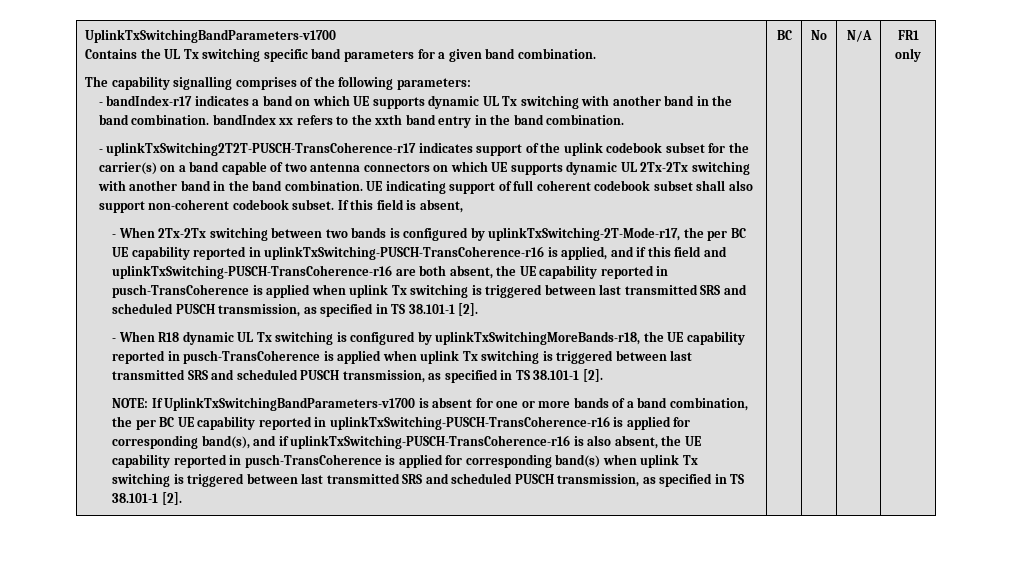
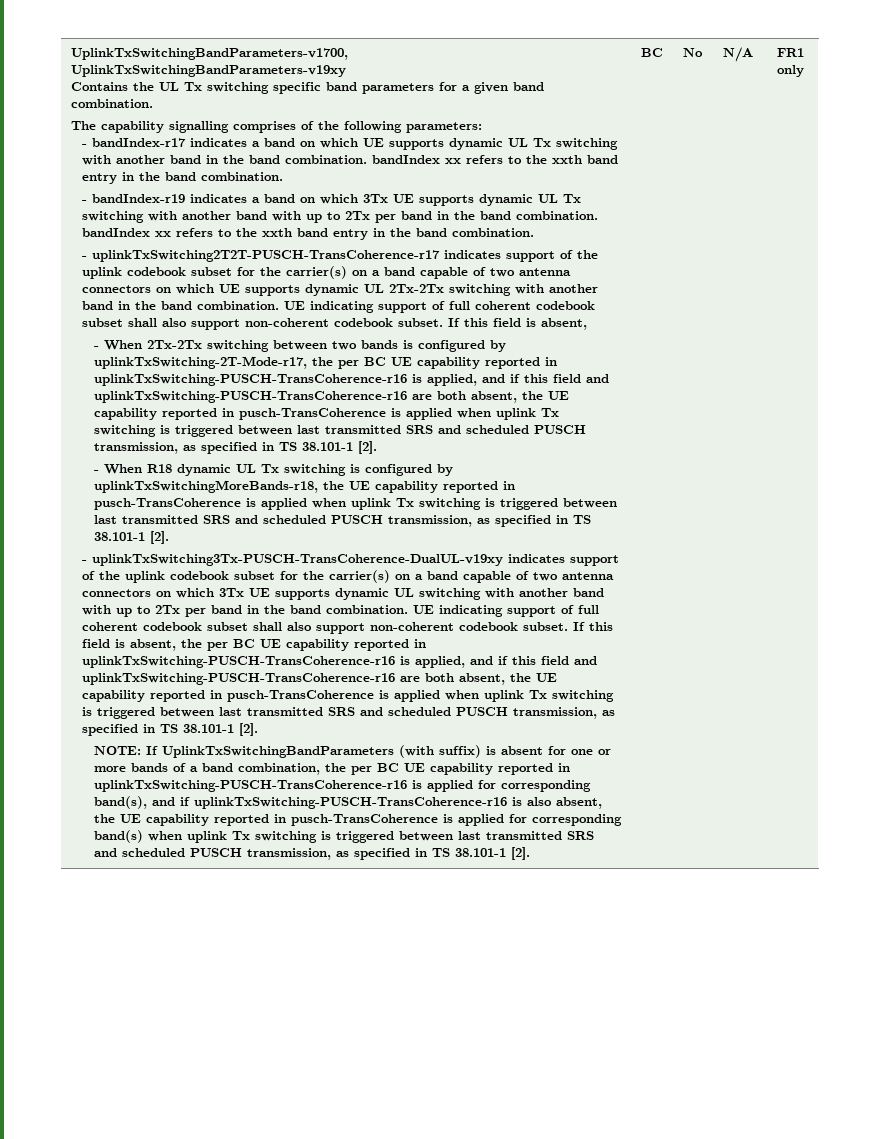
[85,29,337,43] UplinkTxSwitchingBandParameters-v1700 -> [70,48,348,60] [70,65,346,77] UplinkTxSwitchingBandParameters-v1700, UplinkTxSwitchingBandParameters-v19xy
(625, 119) none -> [82,194,582,206] [82,211,599,223] [82,228,535,240] // - bandIndex-r19 indicates a band on which 3Tx UE supports dynamic UL Tx switching with another band with up to 2Tx per band in the band combination. bandIndex xx refers to the xxth band entry in the band combination.
(603, 375) none -> [82,554,620,566] [82,570,615,583] [82,588,605,600] [82,605,600,617] [82,622,614,634] [82,639,427,651] [82,656,598,668] [82,673,558,685] [82,690,615,702] [82,707,616,719] [82,723,259,736] // - uplinkTxSwitching3Tx-PUSCH-TransCoherence-DualUL-v19xy indicates support of the uplink codebook subset for the carrier(s) on a band capable of two antenna connectors on which 3Tx UE supports dynamic UL switching with another band with up to 2Tx per band in the band combination. UE indicating support of full coherent codebook subset shall also support non-coherent codebook subset. If this field is absent, the per BC UE capability reported in uplinkTxSwitching-PUSCH-TransCoherence-r16 is applied, and if this field and uplinkTxSwitching-PUSCH-TransCoherence-r16 are both absent, the UE capability reported in pusch-TransCoherence is applied when uplink Tx switching is triggered between last transmitted SRS and scheduled PUSCH transmission, as specified in TS 38.101-1 [2].
[164,397,416,411] UplinkTxSwitchingBandParameters-v1700 -> [161,745,481,758] UplinkTxSwitchingBandParameters (with suffix)

